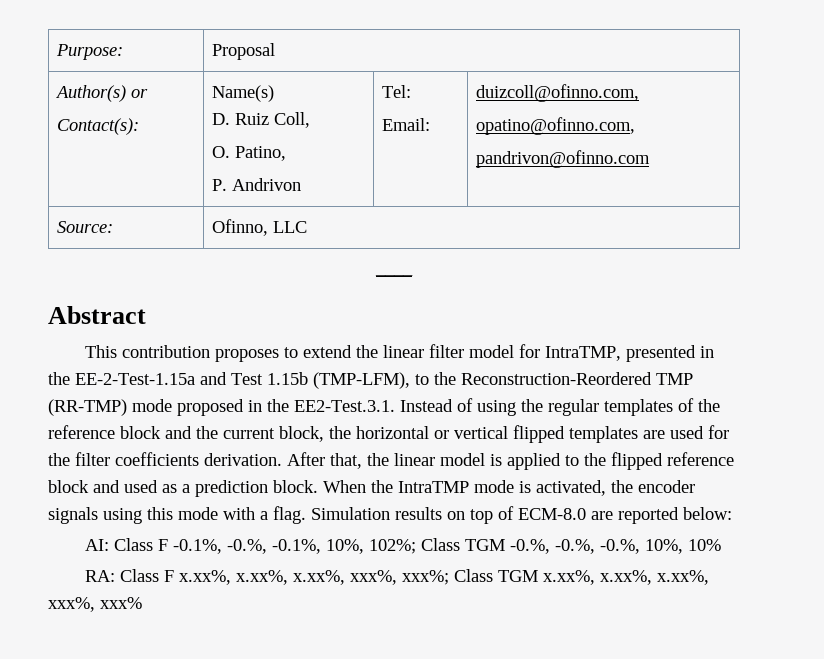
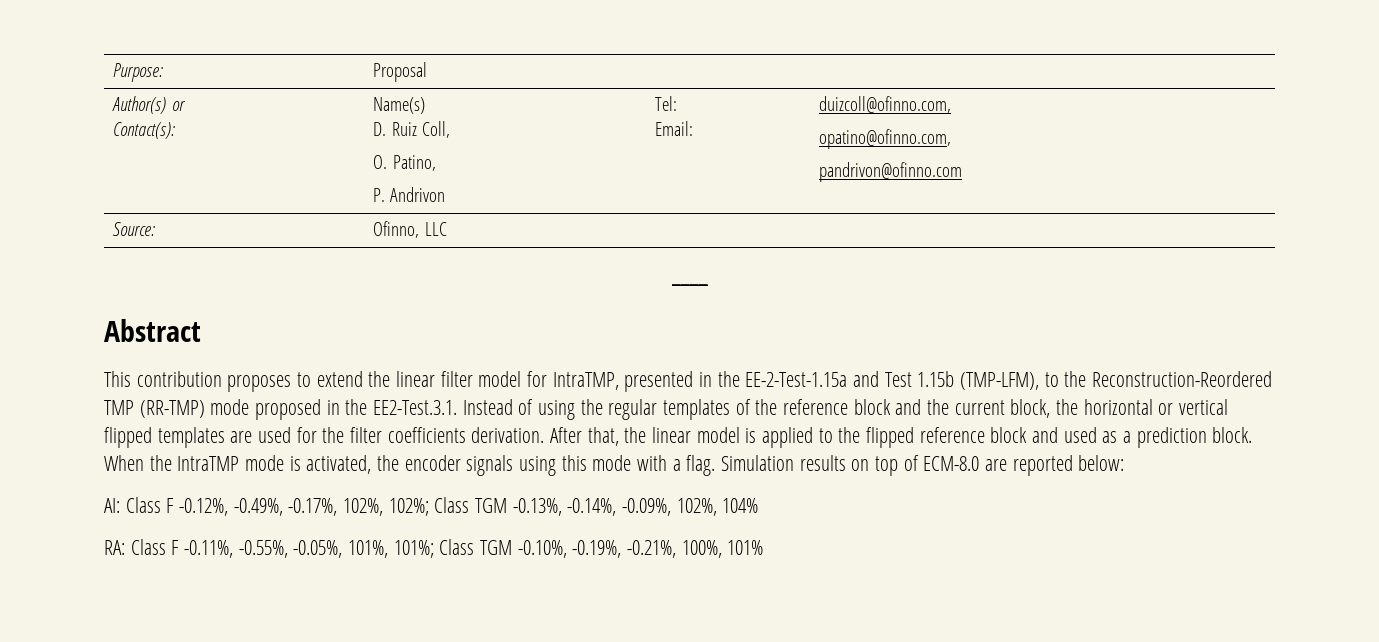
[172,538,721,554] [84,569,709,585] [48,597,142,612] -0.1%, -0.%, -0.1%, 10%, 102%; Class TGM -0.%, -0.%, -0.%, 10%, 10% // RA: Class F x.xx%, x.xx%, x.xx%, xxx%, xxx%; Class TGM x.xx%, x.xx%, x.xx%, xxx%, xxx% -> [179,497,759,516] [104,539,764,558] -0.12%, -0.49%, -0.17%, 102%, 102%; Class TGM -0.13%, -0.14%, -0.09%, 102%, 104% // RA: Class F -0.11%, -0.55%, -0.05%, 101%, 101%; Class TGM -0.10%, -0.19%, -0.21%, 100%, 101%

